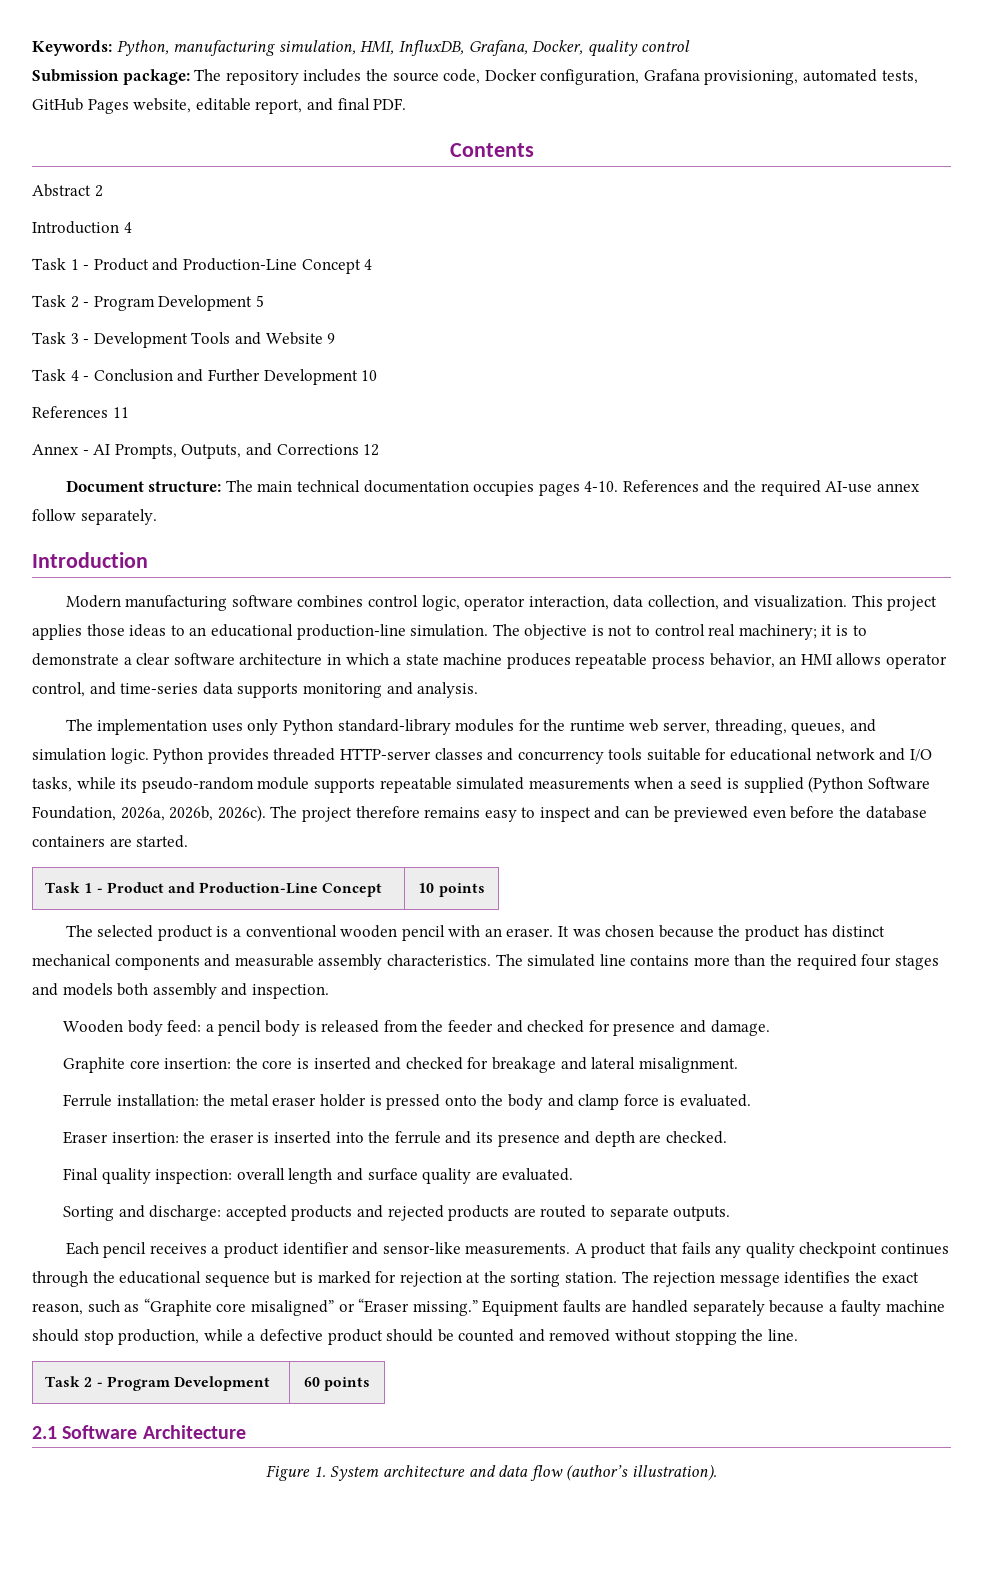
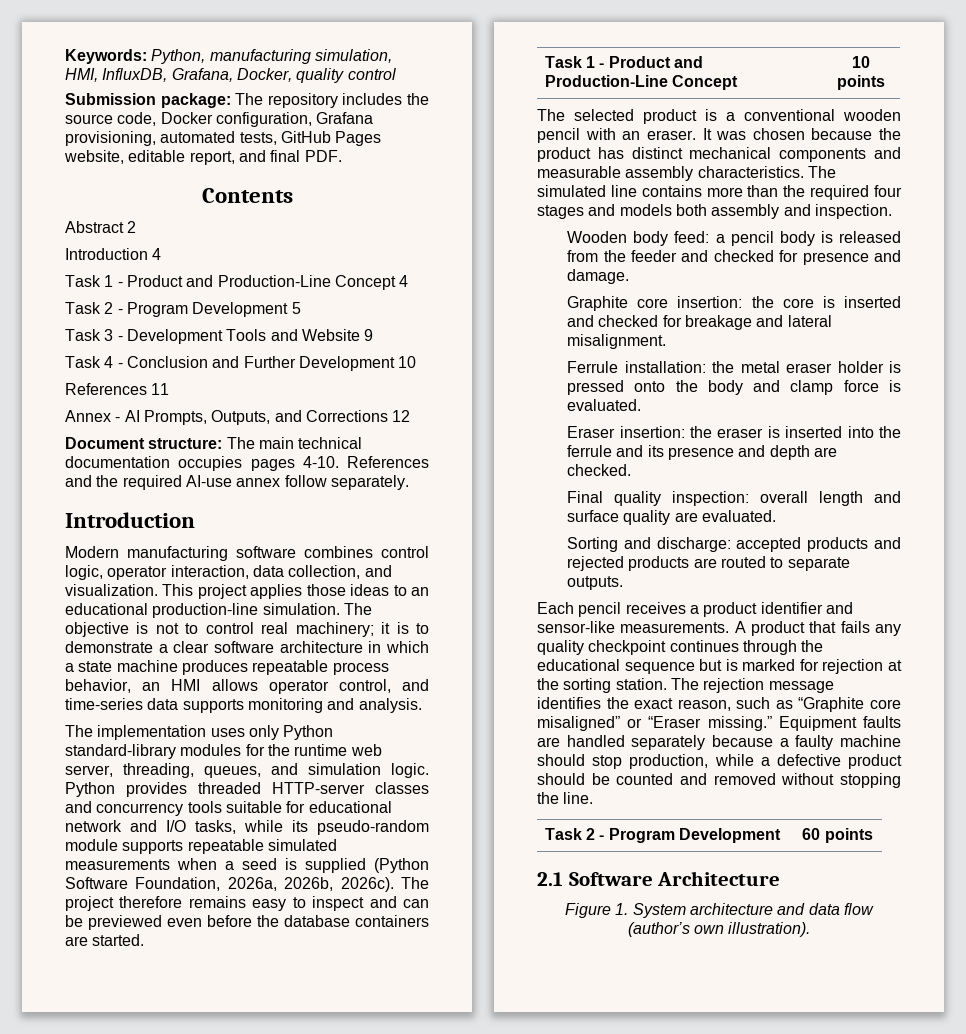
(629, 1472) none -> [694,925,724,934] own

